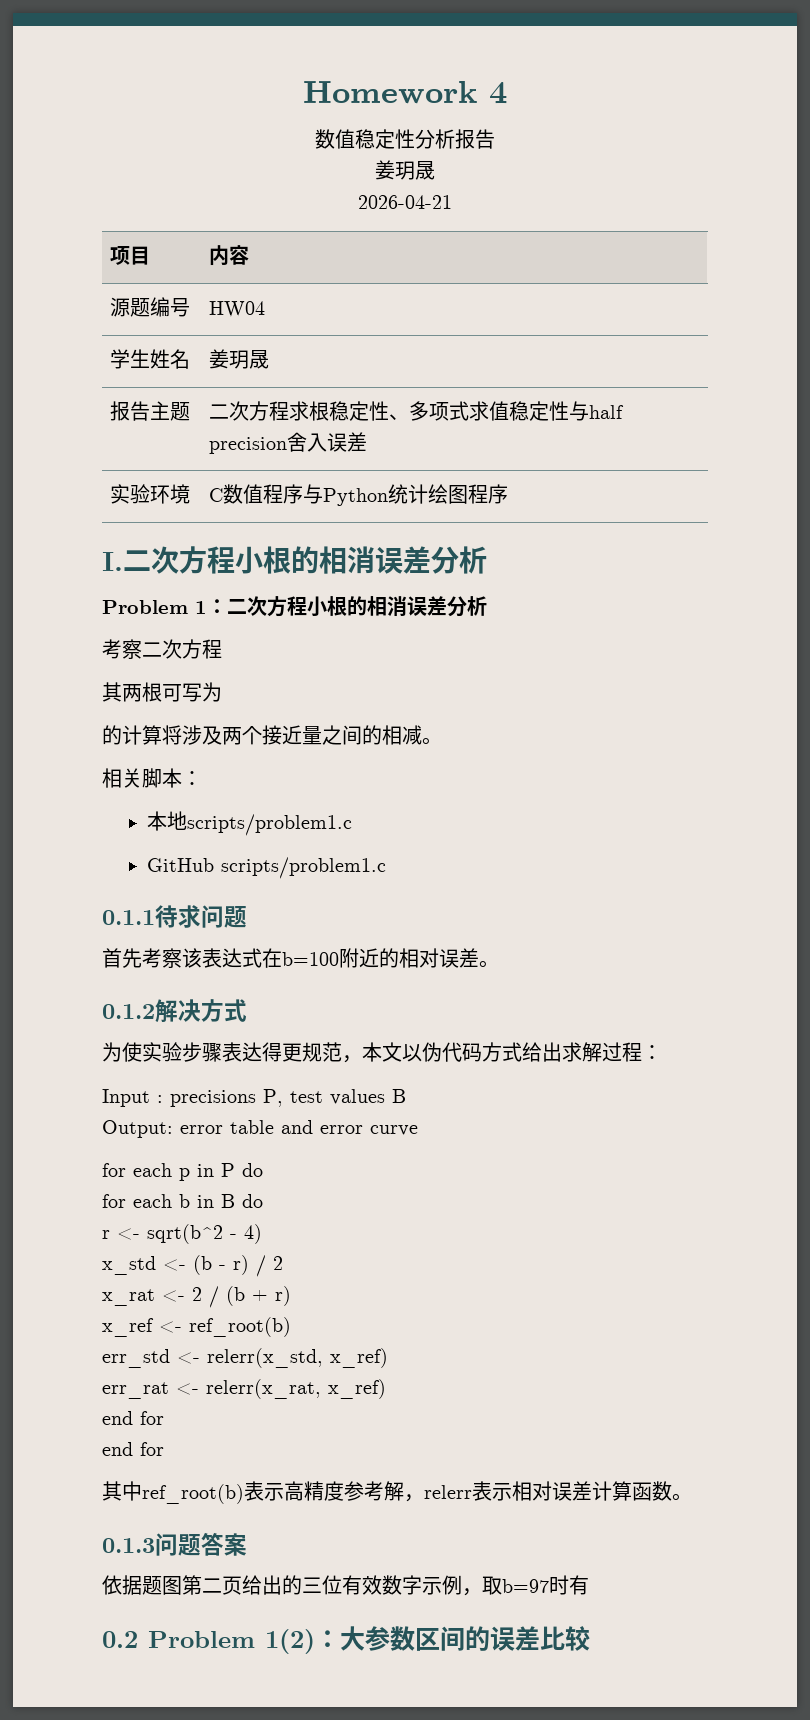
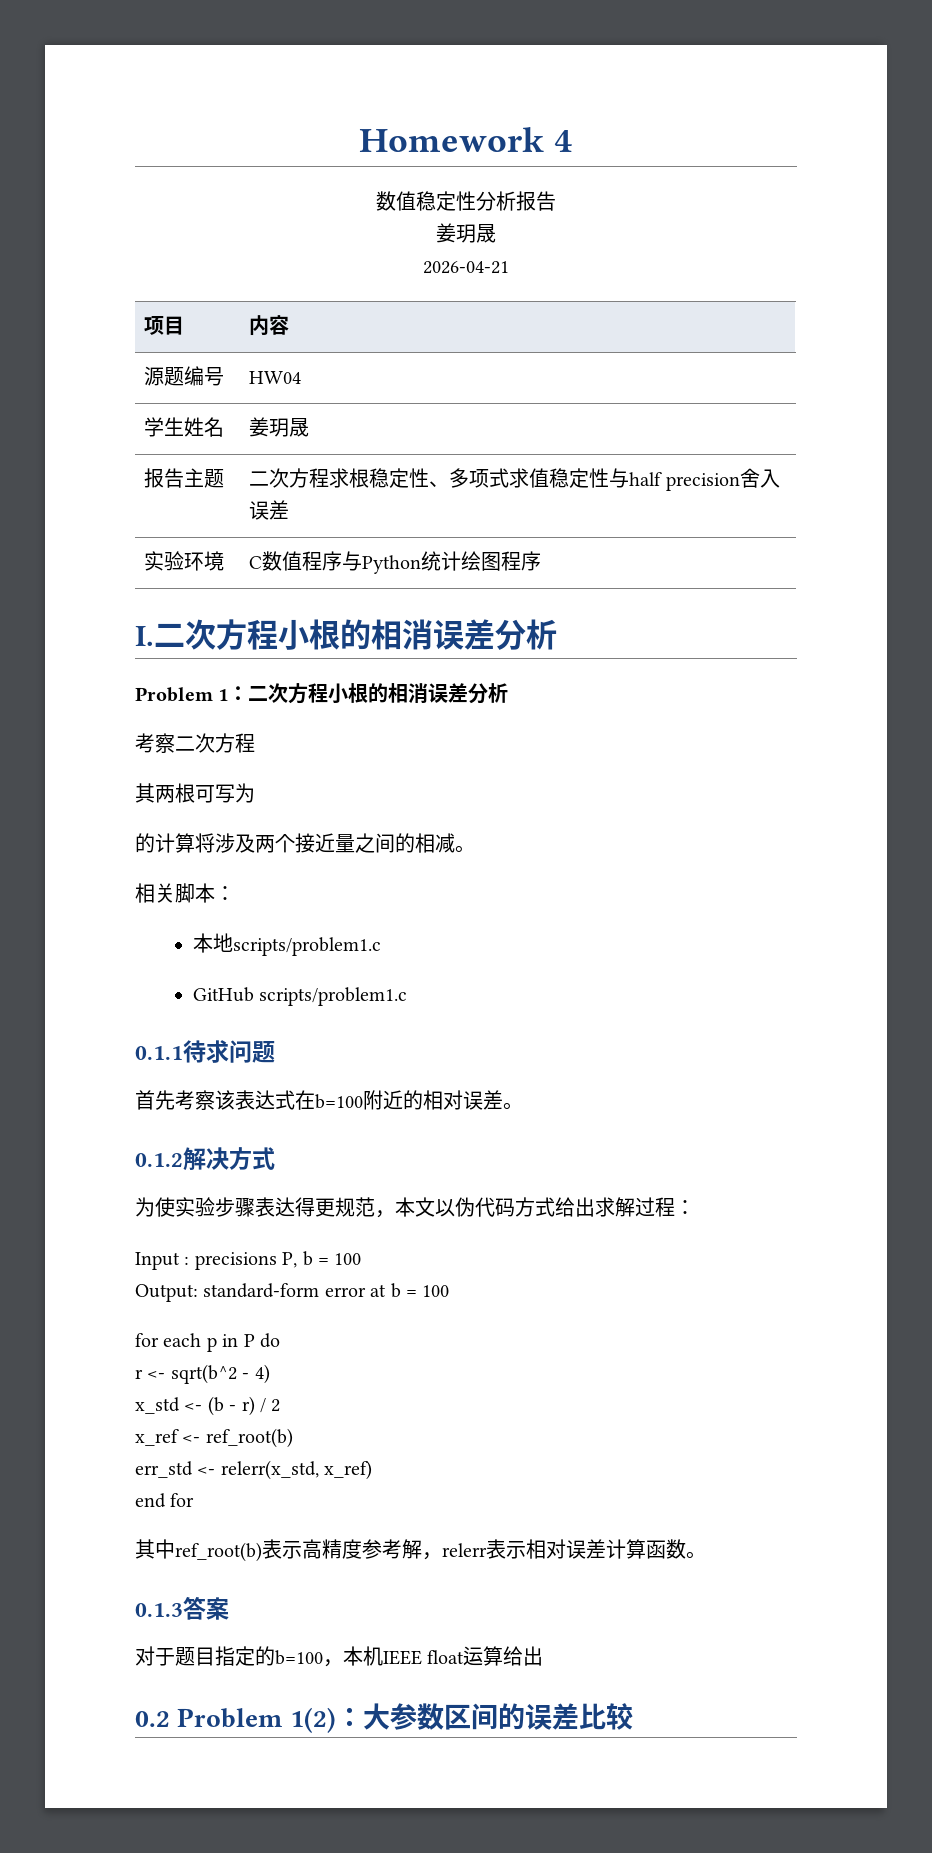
[290,1089,406,1105] [102,1120,418,1138] test values B // Output: error table and error curve -> [302,1251,362,1266] [135,1283,450,1302] b = 100 // Output: standard-form error at b = 100
[102,1194,263,1208] // for each b in B do -> (280, 1340) none
[102,1286,291,1308] // x_rat <- 2 / (b + r) -> (281, 1405) none
[102,1379,386,1399] [102,1411,164,1425] // err_rat <- relerr(x_rat, x_ref) // end for -> (373, 1470) none
[155,1533,201,1556] 问题 -> (183, 1610) none
[102,1575,589,1596] 依据题图第二页给出的三位有效数字示例，取b=97时有 -> [135,1646,544,1667] 对于题目指定的b=100，本机IEEE float运算给出

